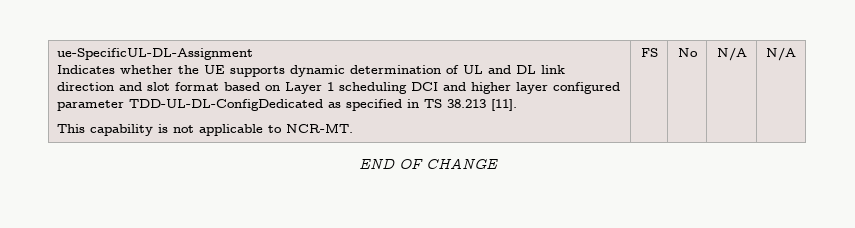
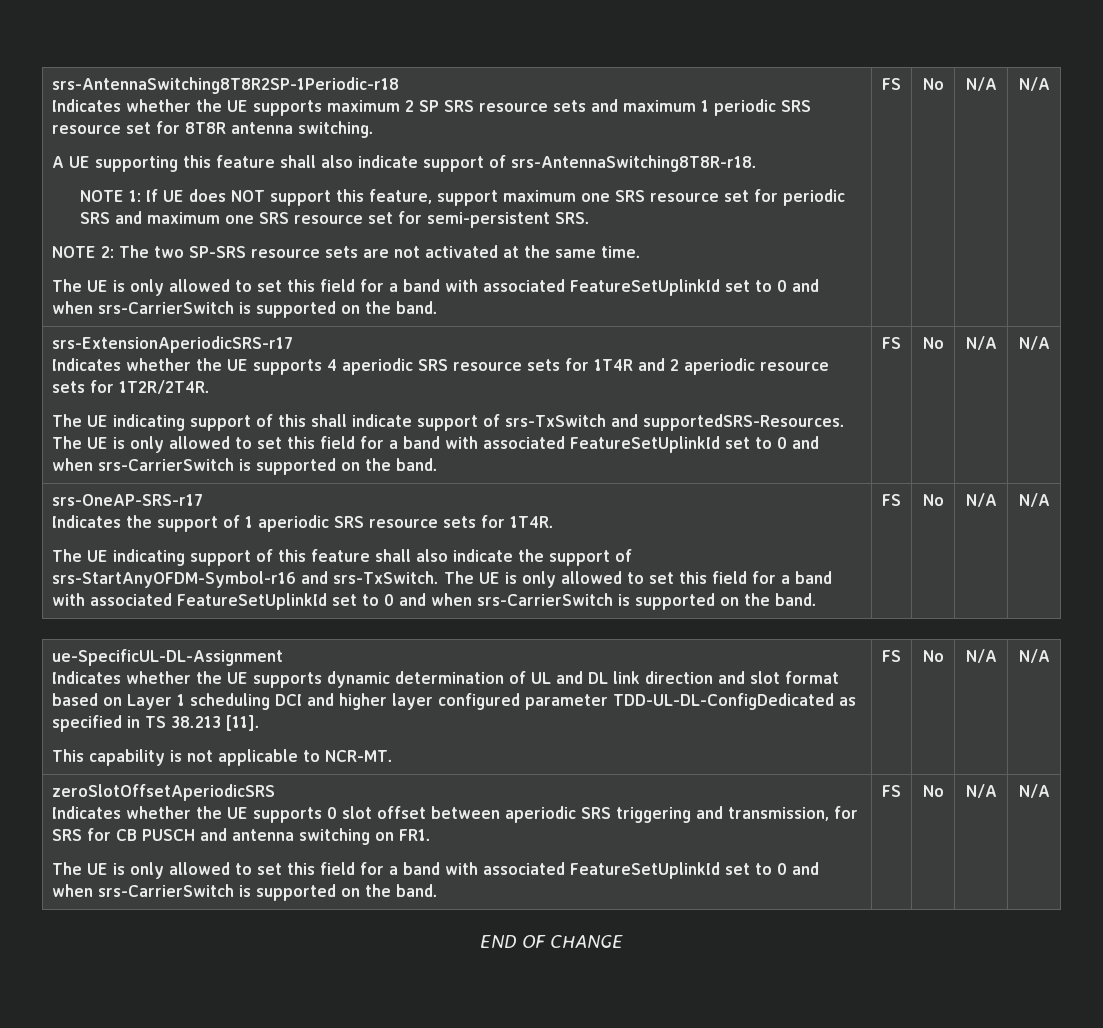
(57, 54) none -> [52,77,400,94] [52,99,812,116] [52,121,375,138] [52,155,758,172] [79,189,845,206] [79,211,590,228] [52,245,642,258] [52,279,820,296] [52,301,439,318] [882,78,901,90] [922,78,944,90] [965,77,997,91] [1018,77,1050,91] [52,336,294,353] [52,358,830,375] [52,380,211,394] [52,414,846,431] [52,436,820,453] [52,458,439,475] [882,337,901,349] [922,337,944,349] [965,336,997,350] [1018,336,1050,350] [52,494,204,506] [52,515,555,532] [52,549,633,566] [52,571,833,588] [52,593,818,610] [882,494,901,506] [922,494,944,506] [965,493,997,507] [1018,493,1050,507] srs-AntennaSwitching8T8R2SP-1Periodic-r18 // Indicates whether the UE supports maximum 2 SP SRS resource sets and maximum 1 periodic SRS resource set for 8T8R antenna switching. // A UE supporting this feature shall also indicate support of srs-AntennaSwitching8T8R-r18. // NOTE 1: If UE does NOT support this feature, support maximum one SRS resource set for periodic SRS and maximum one SRS resource set for semi-persistent SRS. // NOTE 2: The two SP-SRS resource sets are not activated at the same time. // The UE is only allowed to set this field for a band with associated FeatureSetUplinkId set to 0 and when srs-CarrierSwitch is supported on the band. | FS | No | N/A | N/A // srs-ExtensionAperiodicSRS-r17 // Indicates whether the UE supports 4 aperiodic SRS resource sets for 1T4R and 2 aperiodic resource sets for 1T2R/2T4R. // The UE indicating support of this shall indicate support of srs-TxSwitch and supportedSRS-Resources. The UE is only allowed to set this field for a band with associated FeatureSetUplinkId set to 0 and when srs-CarrierSwitch is supported on the band. | FS | No | N/A | N/A // srs-OneAP-SRS-r17 // Indicates the support of 1 aperiodic SRS resource sets for 1T4R. // The UE indicating support of this feature shall also indicate the support of srs-StartAnyOFDM-Symbol-r16 and srs-TxSwitch. The UE is only allowed to set this field for a band with associated FeatureSetUplinkId set to 0 and when srs-CarrierSwitch is supported on the band. | FS | No | N/A | N/A //
(796, 54) none -> [52,784,276,801] [52,806,859,823] [52,828,432,845] [52,862,820,879] [52,884,439,901] [882,785,901,797] [922,785,944,797] [965,784,997,798] [1018,784,1050,798] // zeroSlotOffsetAperiodicSRS // Indicates whether the UE supports 0 slot offset between aperiodic SRS triggering and transmission, for SRS for CB PUSCH and antenna switching on FR1. // The UE is only allowed to set this field for a band with associated FeatureSetUplinkId set to 0 and when srs-CarrierSwitch is supported on the band. | FS | No | N/A | N/A

